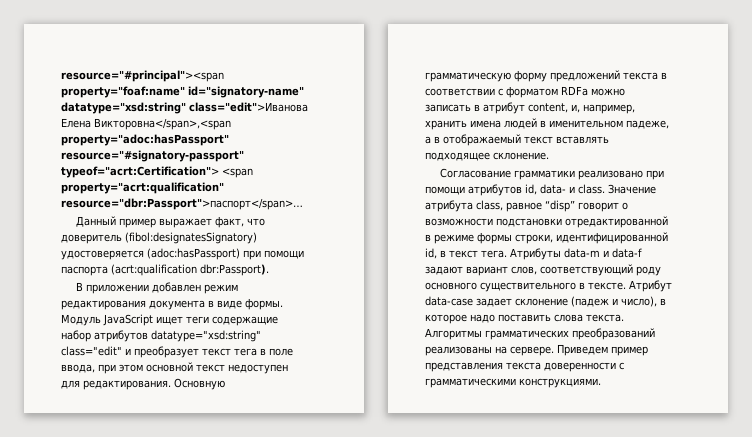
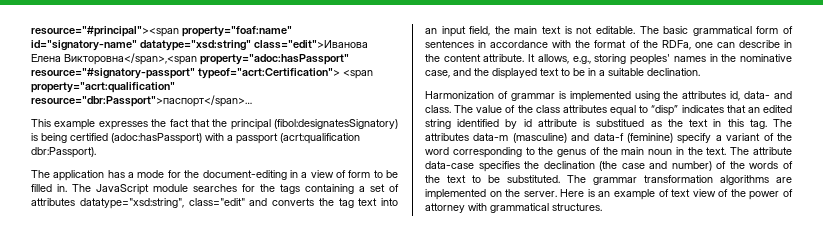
[76,216,266,228] [61,232,257,244] [61,248,304,260] [61,264,269,276] [76,282,239,294] [61,298,283,310] [61,314,278,326] [61,330,261,342] [61,346,293,358] [61,362,288,374] [61,378,225,390] [425,70,667,82] [425,86,625,98] [425,102,635,114] [425,118,669,130] [425,134,609,146] [425,152,549,161] [440,168,665,180] [425,184,656,196] [425,200,628,212] [425,216,668,228] [425,232,668,244] [425,248,642,260] [425,264,661,276] [425,280,672,292] [425,296,666,307] [425,314,624,324] [425,328,655,340] [425,344,648,356] [425,362,624,372] [425,378,601,388] Данный пример выражает факт, что доверитель (fibol:designatesSignatory) удостоверяется (adoc:hasPassport) при помощи паспорта (acrt:qualification dbr:Passport). // В приложении добавлен режим редактирования документа в виде формы. Модуль JavaScript ищет теги содержащие набор атрибутов datatype="xsd:string" class="edit" и преобразует текст тега в поле ввода, при этом основной текст недоступен для редактирования. Основную грамматическую форму предложений текста в соответствии с форматом RDFa можно записать в атрибут content, и, например, хранить имена людей в именительном падеже, а в отображаемый текст вставлять подходящее склонение. // Согласование грамматики реализовано при помощи атрибутов id, data- и class. Значение атрибута class, равное “disp” говорит о возможности подстановки отредактированной в режиме формы строки, идентифицированной id, в текст тега. Атрибуты data-m и data-f задают вариант слов, соответствующий роду основного существительного в тексте. Атрибут data-case задает склонение (падеж и число), в которое надо поставить слова текста. Алгоритмы грамматических преобразований реализованы на сервере. Приведем пример представления текста доверенности с грамматическими конструкциями. -> [31,119,398,130] [31,133,360,144] [31,147,96,158] [31,170,398,181] [31,184,399,195] [31,198,398,209] [425,26,793,37] [425,40,792,50] [425,54,792,65] [425,68,700,79] [425,91,792,102] [425,105,792,116] [425,119,792,129] [425,133,792,144] [425,147,792,158] [425,161,793,172] [425,175,792,185] [425,189,793,200] [425,203,602,213] This example expresses the fact that the principal (fibol:designatesSignatory) is being certified (adoc:hasPassport) with a passport (acrt:qualification dbr:Passport). // The application has a mode for the document-editing in a view of form to be filled in. The JavaScript module searches for the tags containing a set of attributes datatype="xsd:string", class="edit" and converts the tag text into an input field, the main text is not editable. The basic grammatical form of sentences in accordance with the format of the RDFa, one can describe in the content attribute. It allows, e.g., storing peoples' names in the nominative case, and the displayed text to be in a suitable declination. // Harmonization of grammar is implemented using the attributes id, data- and class. The value of the class attributes equal to “disp” indicates that an edited string identified by id attribute is substitued as the text in this tag. The attributes data-m (masculine) and data-f (feminine) specify a variant of the word corresponding to the genus of the main noun in the text. The attribute data-case specifies the declination (the case and number) of the words of the text to be substituted. The grammar transformation algorithms are implemented on the server. Here is an example of text view of the power of attorney with grammatical structures.

